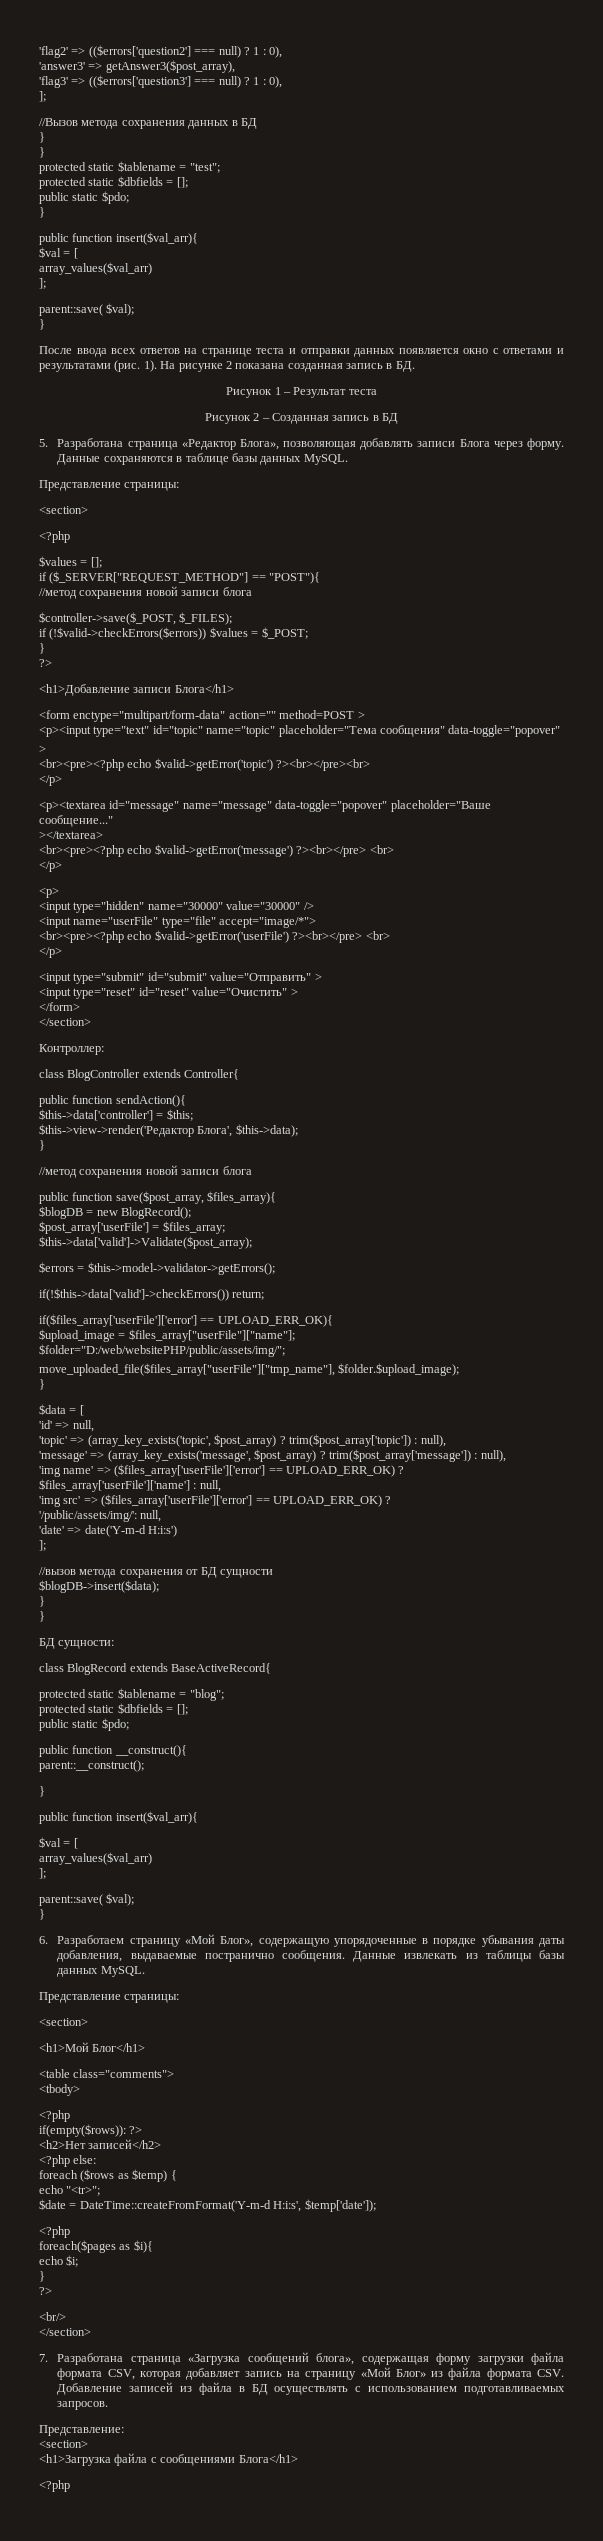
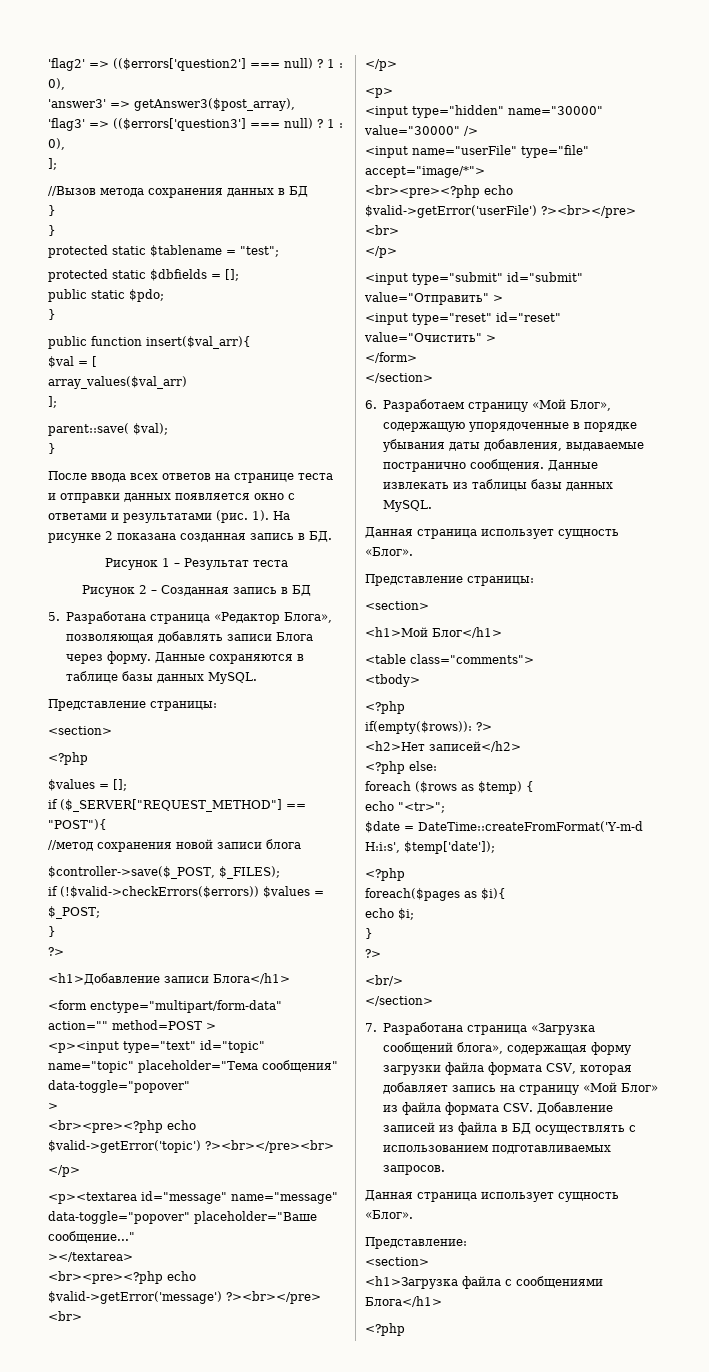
[39,1044,104,1055] [39,1069,240,1081] [39,1095,186,1107] [39,1109,193,1121] [39,1124,298,1137] [39,1140,45,1151] [39,1165,252,1178] [39,1191,277,1204] [39,1206,192,1219] [39,1221,225,1234] [39,1236,252,1249] [39,1262,275,1275] [39,1288,265,1301] [39,1314,333,1327] [39,1329,295,1342] [39,1344,285,1357] [39,1363,460,1376] [39,1379,45,1390] [39,1404,84,1416] [39,1420,94,1432] [39,1434,446,1447] [39,1449,506,1462] [39,1464,405,1477] [39,1479,221,1492] [39,1494,392,1507] [39,1510,162,1522] [39,1525,178,1537] [39,1540,46,1551] [39,1567,273,1578] [39,1580,159,1593] [39,1596,45,1607] [39,1611,45,1622] [39,1638,115,1649] [39,1663,272,1675] [39,1688,224,1701] [39,1703,188,1716] [39,1718,129,1731] [39,1745,187,1757] [39,1760,144,1772] [39,1786,45,1797] [39,1811,198,1824] [39,1837,78,1849] [39,1852,152,1865] [39,1868,46,1879] [39,1893,135,1906] [39,1909,45,1920] // Контроллер: // class BlogController extends Controller{ // public function sendAction(){ // $this->data['controller'] = $this; // $this->view->render('Редактор Блога', $this->data); // } // //метод сохранения новой записи блога // public function save($post_array, $files_array){ // $blogDB = new BlogRecord(); // $post_array['userFile'] = $files_array; // $this->data['valid']->Validate($post_array); // $errors = $this->model->validator->getErrors(); // if(!$this->data['valid']->checkErrors()) return; // if($files_array['userFile']['error'] == UPLOAD_ERR_OK){ // $upload_image = $files_array["userFile"]["name"]; // $folder="D:/web/websitePHP/public/assets/img/"; // move_uploaded_file($files_array["userFile"]["tmp_name"], $folder.$upload_image); // } // $data = [ // 'id' => null, // 'topic' => (array_key_exists('topic', $post_array) ? trim($post_array['topic']) : null), // 'message' => (array_key_exists('message', $post_array) ? trim($post_array['message']) : null), // 'img name' => ($files_array['userFile']['error'] == UPLOAD_ERR_OK) ? // $files_array['userFile']['name'] : null, // 'img src' => ($files_array['userFile']['error'] == UPLOAD_ERR_OK) ? // '/public/assets/img/': null, // 'date' => date('Y-m-d H:i:s') // ]; // //вызов метода сохранения от БД сущности // $blogDB->insert($data); // } // } // БД сущности: // class BlogRecord extends BaseActiveRecord{ // protected static $tablename = "blog"; // protected static $dbfields = []; // public static $pdo; // public function __construct(){ // parent::__construct(); // } // public function insert($val_arr){ // $val = [ // array_values($val_arr) // ]; // parent::save( $val); // } -> (433, 378) none
(145, 1971) none -> [365,527,619,539] [365,547,413,556] // Данная страница использует сущность «Блог».
(109, 2405) none -> [365,1190,619,1202] [365,1210,413,1219] // Данная страница использует сущность «Блог».

